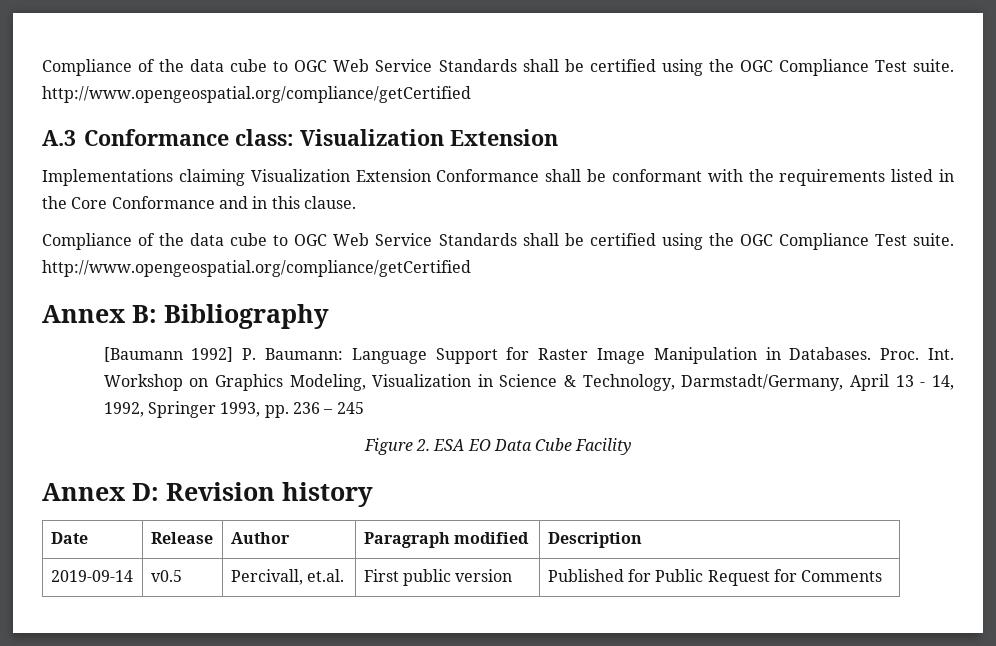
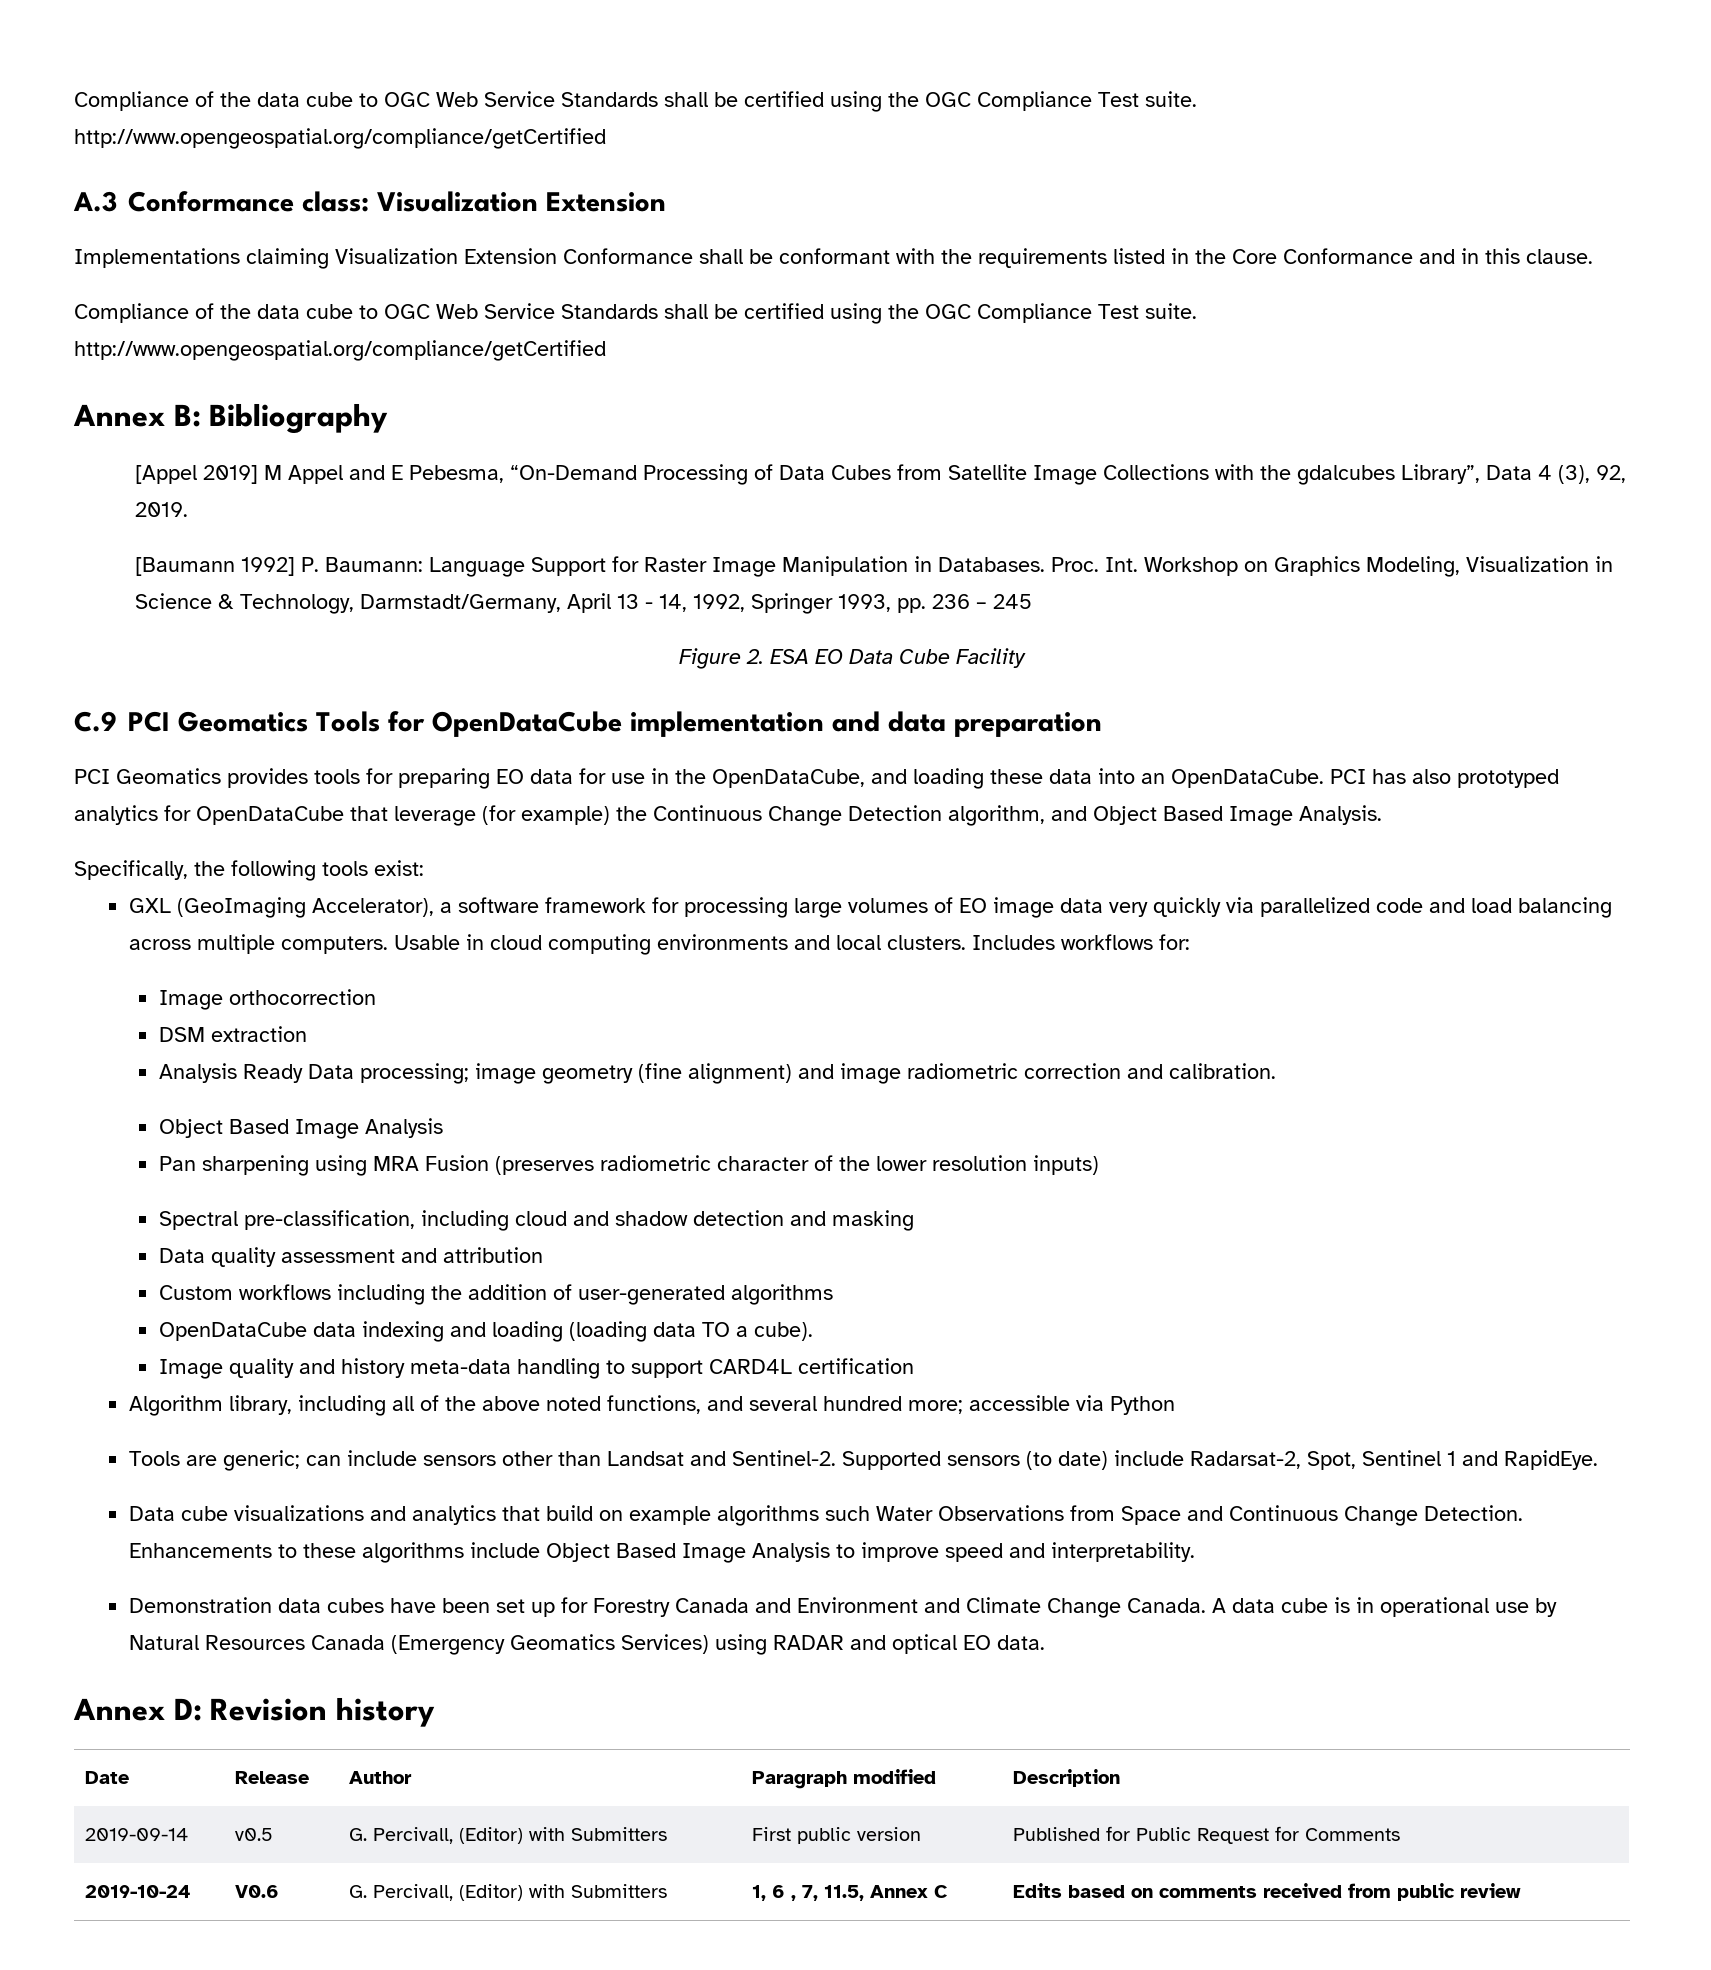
(329, 316) none -> [134,464,1626,485] [134,502,188,517] // [Appel 2019] M Appel and E Pebesma, “On-Demand Processing of Data Cubes from Satellite Image Collections with the gdalcubes Library”, Data 4 (3), 92, 2019.
(632, 446) none -> [74,711,1102,737] [74,768,1559,789] [74,805,1382,826] [74,860,424,881] [128,897,1612,918] [128,934,1190,955] [158,989,376,1010] [158,1026,307,1042] [158,1063,1276,1084] [158,1118,443,1139] [158,1155,1099,1176] [158,1210,914,1231] [158,1247,543,1267] [158,1284,833,1305] [158,1321,813,1342] [158,1358,914,1379] [128,1395,1175,1416] [128,1450,1598,1471] [128,1505,1523,1526] [128,1542,1195,1563] [128,1597,1557,1618] [128,1634,1045,1655] // C.9 PCI Geomatics Tools for OpenDataCube implementation and data preparation // PCI Geomatics provides tools for preparing EO data for use in the OpenDataCube, and loading these data into an OpenDataCube. PCI has also prototyped analytics for OpenDataCube that leverage (for example) the Continuous Change Detection algorithm, and Object Based Image Analysis. // Specifically, the following tools exist: // GXL (GeoImaging Accelerator), a software framework for processing large volumes of EO image data very quickly via parallelized code and load balancing across multiple computers. Usable in cloud computing environments and local clusters. Includes workflows for: // Image orthocorrection // DSM extraction // Analysis Ready Data processing; image geometry (fine alignment) and image radiometric correction and calibration. // Object Based Image Analysis // Pan sharpening using MRA Fusion (preserves radiometric character of the lower resolution inputs) // Spectral pre-classification, including cloud and shadow detection and masking // Data quality assessment and attribution // Custom workflows including the addition of user-generated algorithms // OpenDataCube data indexing and loading (loading data TO a cube). // Image quality and history meta-data handling to support CARD4L certification // Algorithm library, including all of the above noted functions, and several hundred more; accessible via Python // Tools are generic; can include sensors other than Landsat and Sentinel-2. Supported sensors (to date) include Radarsat-2, Spot, Sentinel 1 and RapidEye. // Data cube visualizations and analytics that build on example algorithms such Water Observations from Space and Continuous Change Detection. Enhancements to these algorithms include Object Based Image Analysis to improve speed and interpretability. // Demonstration data cubes have been set up for Forestry Canada and Environment and Climate Change Canada. A data cube is in operational use by Natural Resources Canada (Emergency Geomatics Services) using RADAR and optical EO data.
[230,569,345,585] Percivall, et.al. -> [349,1827,668,1844] G. Percivall, (Editor) with Submitters
(883, 576) none -> [85,1885,192,1898] [235,1885,280,1898] [349,1884,668,1901] [752,1885,949,1901] [1013,1883,1522,1901] // 2019-10-24 | V0.6 | G. Percivall, (Editor) with Submitters | 1, 6 , 7, 11.5, Annex C | Edits based on comments received from public review

